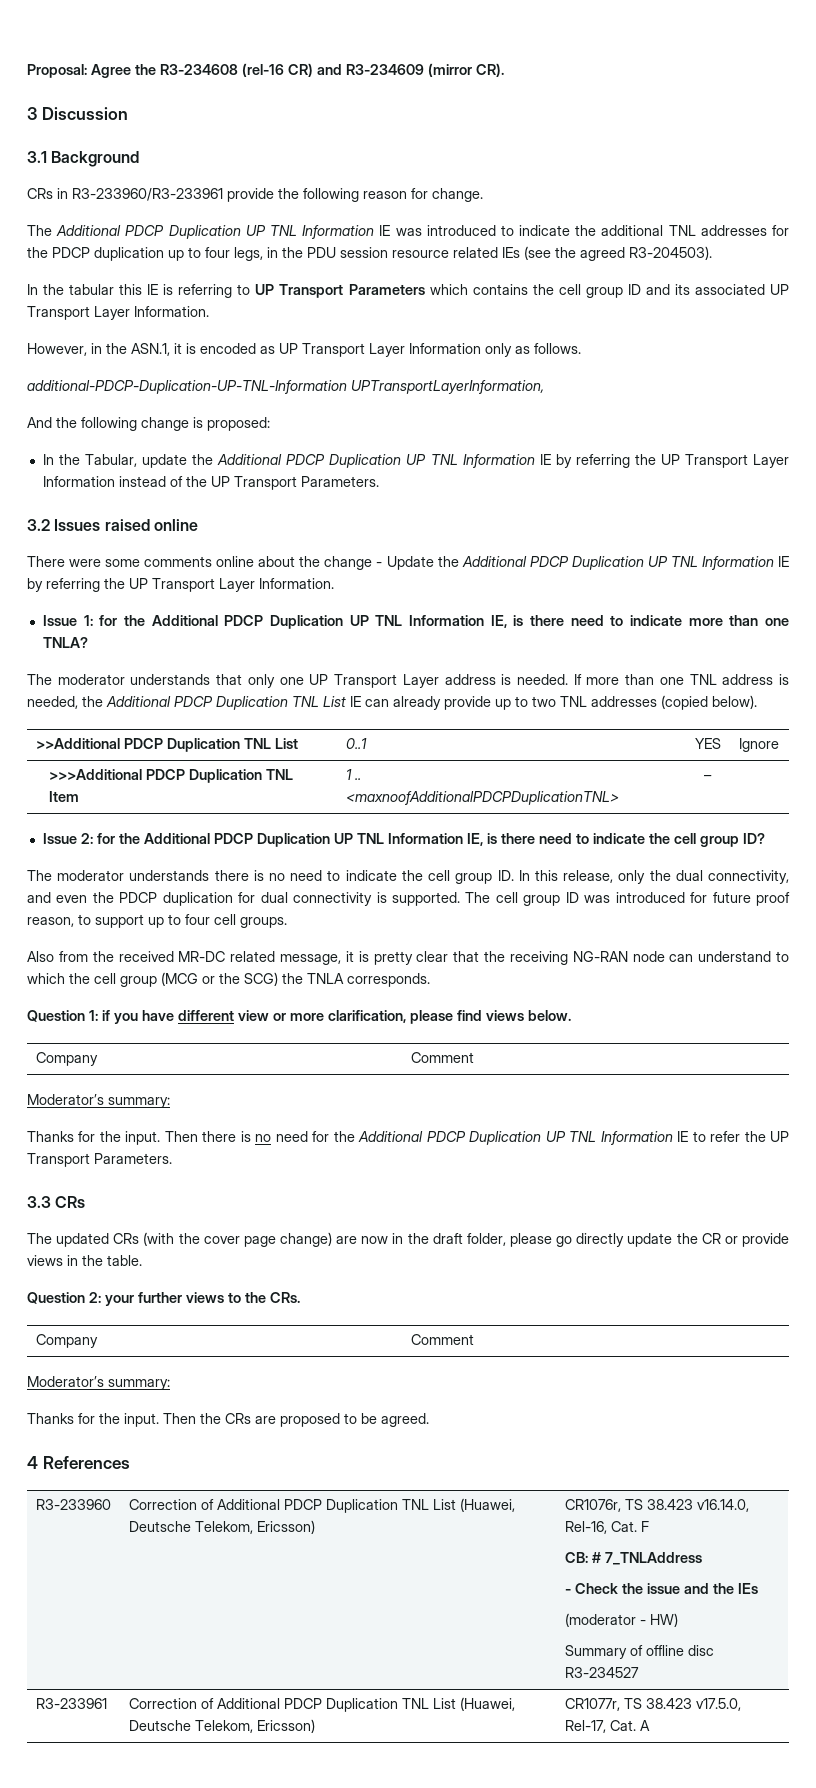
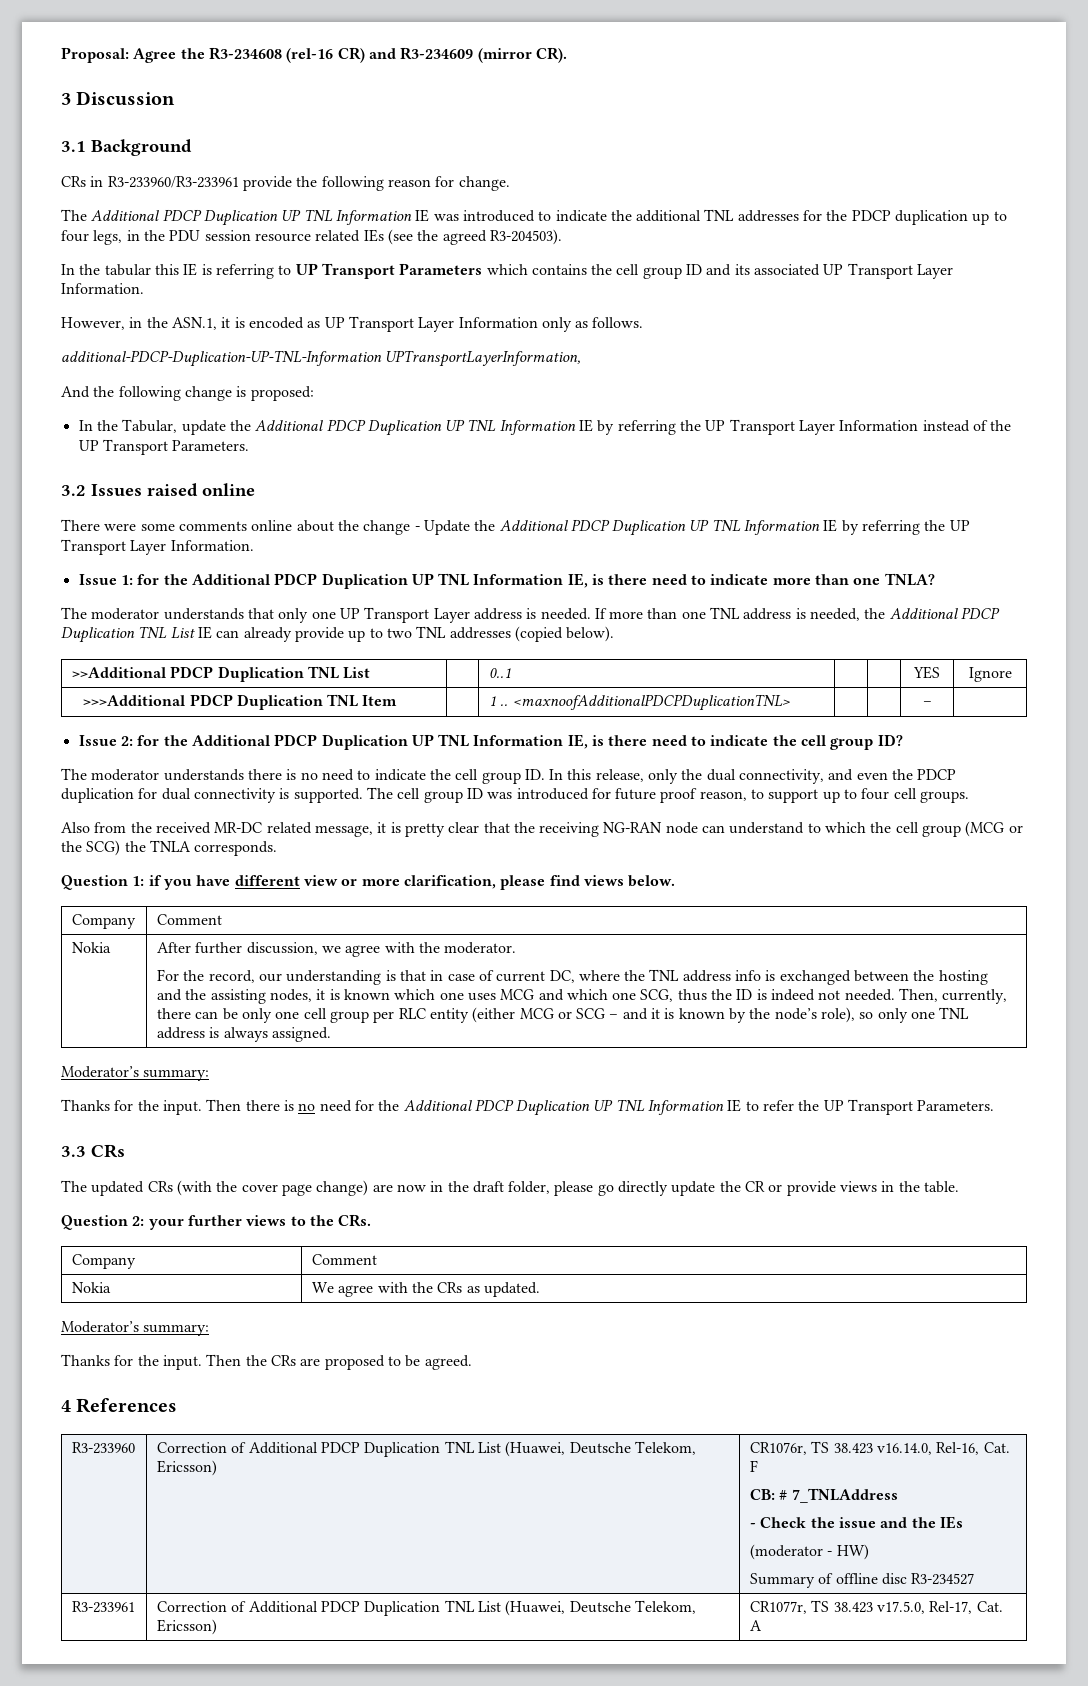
(474, 1057) none -> [71,942,111,953] [156,942,517,957] [156,969,988,985] [156,988,1008,1004] [156,1007,970,1023] [156,1027,331,1042] // Nokia | After further discussion, we agree with the moderator. // For the record, our understanding is that in case of current DC, where the TNL address info is exchanged between the hosting and the assisting nodes, it is known which one uses MCG and which one SCG, thus the ID is indeed not needed. Then, currently, there can be only one cell group per RLC entity (either MCG or SCG – and it is known by the node’s role), so only one TNL address is always assigned.
(474, 1339) none -> [71,1282,111,1293] [311,1282,540,1297] // Nokia | We agree with the CRs as updated.

